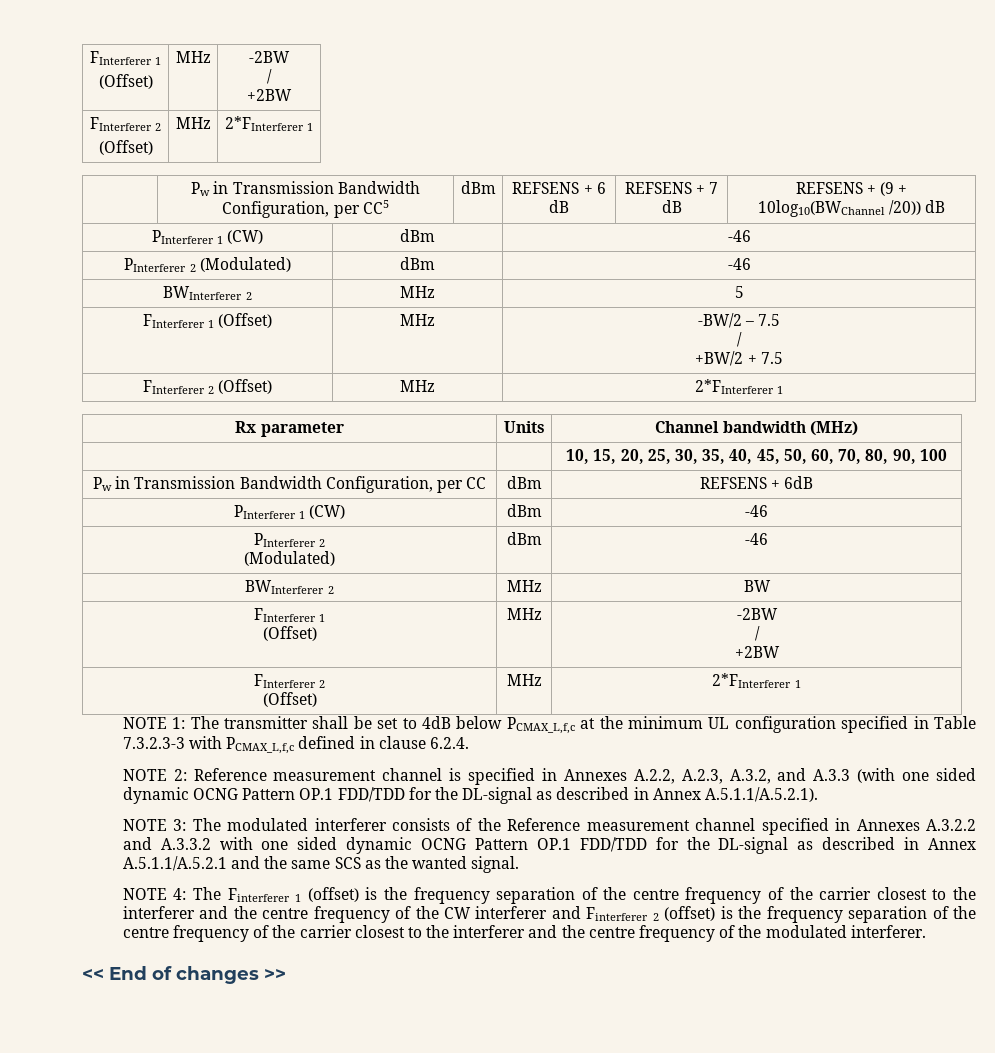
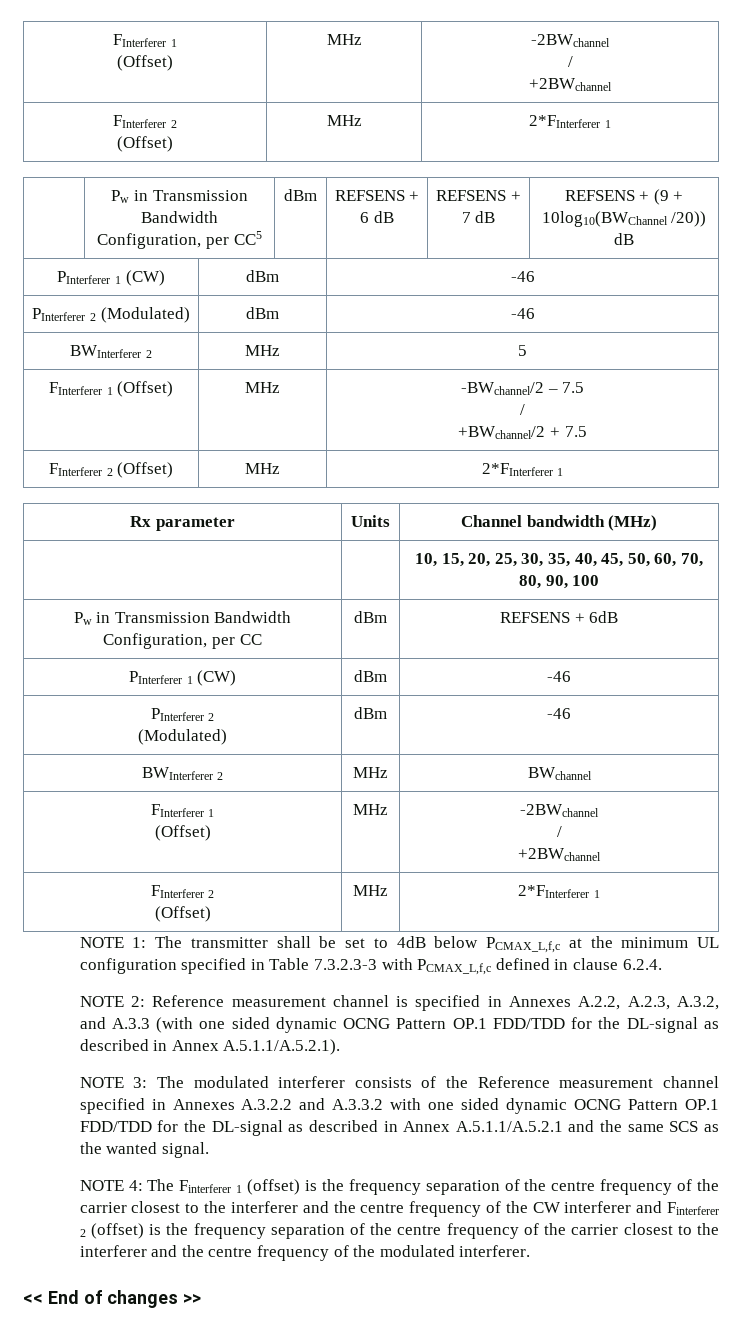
[89,51,162,65] [98,74,153,89] [175,51,211,63] [249,51,290,63] [267,69,272,84] [247,89,292,101] FInterferer 1 // (Offset) | MHz | -2BW // / // +2BW -> [113,34,177,47] [117,55,173,71] [326,34,362,45] [531,34,610,47] [567,56,573,67] [529,78,612,91] FInterferer 1 // (Offset) | MHz | -2BWchannel // / // +2BWchannel
[697,313,742,328] -BW/2 -> [460,382,544,395] -BWchannel/2
[695,351,744,366] +BW/2 -> [458,426,546,439] +BWchannel/2
[743,580,771,592] [253,608,326,622] [262,626,317,641] [506,608,542,620] [736,608,778,620] [754,626,760,641] [734,646,780,658] BW // FInterferer 1 // (Offset) | MHz | -2BW // / // +2BW -> [527,767,592,780] [150,804,215,817] [154,825,211,841] [353,804,388,815] [520,804,599,817] [556,826,562,837] [518,848,601,861] BWchannel // FInterferer 1 // (Offset) | MHz | -2BWchannel // / // +2BWchannel

